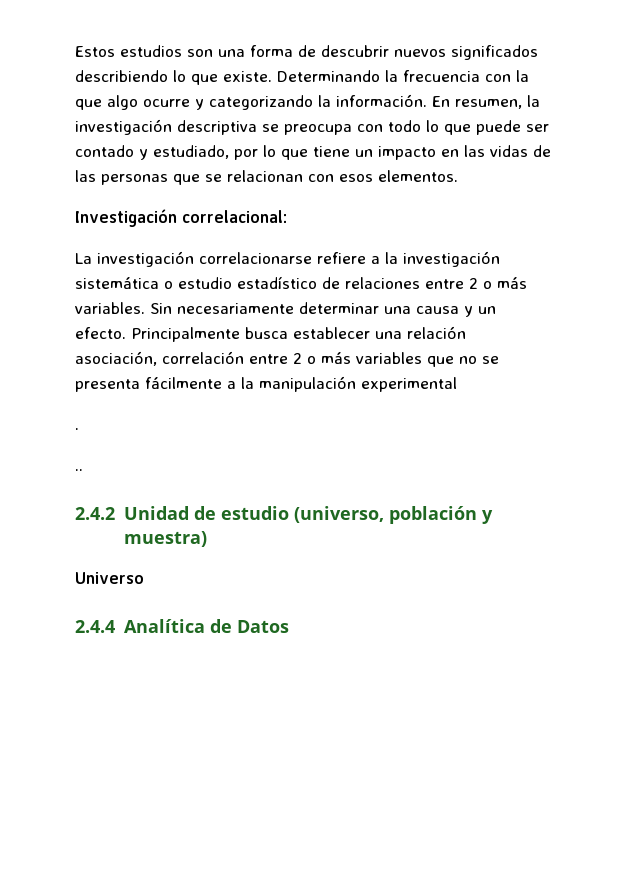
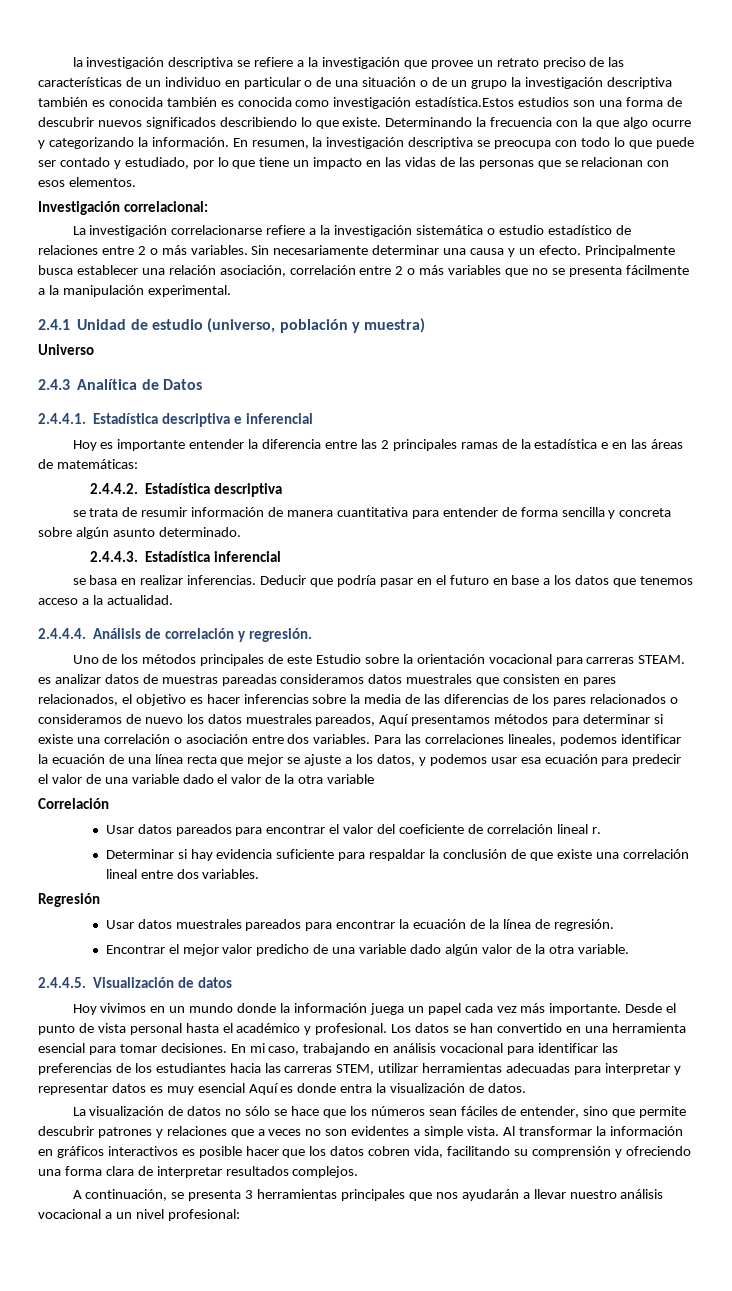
[75,46,115,57] Estos -> [72,57,625,69] [38,77,672,89] [38,97,515,109] la investigación descriptiva se refiere a la investigación que provee un retrato preciso de las características de un individuo en particular o de una situación o de un grupo la investigación descriptiva también es conocida también es conocida como investigación estadística.Estos
[361,377,457,392] [75,428,79,430] [75,469,83,471] [75,507,115,520] experimental // . // .. // 2.4.2 -> [147,285,231,297] [38,319,70,330] experimental. // 2.4.1
[75,620,115,633] 2.4.4 -> [38,379,70,390] 2.4.3
(289, 626) none -> [38,413,313,427] [72,439,684,451] [38,459,138,469] [89,483,282,497] [72,507,672,519] [38,527,241,539] [89,551,281,562] [72,575,694,587] [38,595,173,605] [38,628,312,642] [72,654,686,666] [38,674,616,686] [38,694,678,706] [38,714,663,726] [38,734,681,746] [38,754,682,766] [38,774,375,784] [38,798,109,809] [105,824,601,836] [105,849,689,861] [105,869,260,879] [38,893,100,907] [105,919,614,931] [105,944,629,956] [38,977,233,988] [72,1003,677,1015] [38,1023,686,1035] [38,1043,618,1055] [38,1063,681,1075] [38,1083,526,1095] [72,1106,687,1118] [38,1126,683,1138] [38,1146,691,1158] [38,1166,359,1178] [72,1189,664,1201] [38,1209,240,1221] // 2.4.4.1. Estadística descriptiva e inferencial // Hoy es importante entender la diferencia entre las 2 principales ramas de la estadística e en las áreas de matemáticas: // 2.4.4.2. Estadística descriptiva // se trata de resumir información de manera cuantitativa para entender de forma sencilla y concreta sobre algún asunto determinado. // 2.4.4.3. Estadística inferencial // se basa en realizar inferencias. Deducir que podría pasar en el futuro en base a los datos que tenemos acceso a la actualidad. // 2.4.4.4. Análisis de correlación y regresión. // Uno de los métodos principales de este Estudio sobre la orientación vocacional para carreras STEAM. es analizar datos de muestras pareadas consideramos datos muestrales que consisten en pares relacionados, el objetivo es hacer inferencias sobre la media de las diferencias de los pares relacionados o consideramos de nuevo los datos muestrales pareados, Aquí presentamos métodos para determinar si existe una correlación o asociación entre dos variables. Para las correlaciones lineales, podemos identificar la ecuación de una línea recta que mejor se ajuste a los datos, y podemos usar esa ecuación para predecir el valor de una variable dado el valor de la otra variable // Correlación // Usar datos pareados para encontrar el valor del coeficiente de correlación lineal r. // Determinar si hay evidencia suficiente para respaldar la conclusión de que existe una correlación lineal entre dos variables. // Regresión // Usar datos muestrales pareados para encontrar la ecuación de la línea de regresión. // Encontrar el mejor valor predicho de una variable dado algún valor de la otra variable. // 2.4.4.5. Visualización de datos // Hoy vivimos en un mundo donde la información juega un papel cada vez más importante. Desde el punto de vista personal hasta el académico y profesional. Los datos se han convertido en una herramienta esencial para tomar decisiones. En mi caso, trabajando en análisis vocacional para identificar las preferencias de los estudiantes hacia las carreras STEM, utilizar herramientas adecuadas para interpretar y representar datos es muy esencial Aquí es donde entra la visualización de datos. // La visualización de datos no sólo se hace que los números sean fáciles de entender, sino que permite descubrir patrones y relaciones que a veces no son evidentes a simple vista. Al transformar la información en gráficos interactivos es posible hacer que los datos cobren vida, facilitando su comprensión y ofreciendo una forma clara de interpretar resultados complejos. // A continuación, se presenta 3 herramientas principales que nos ayudarán a llevar nuestro análisis vocacional a un nivel profesional:

